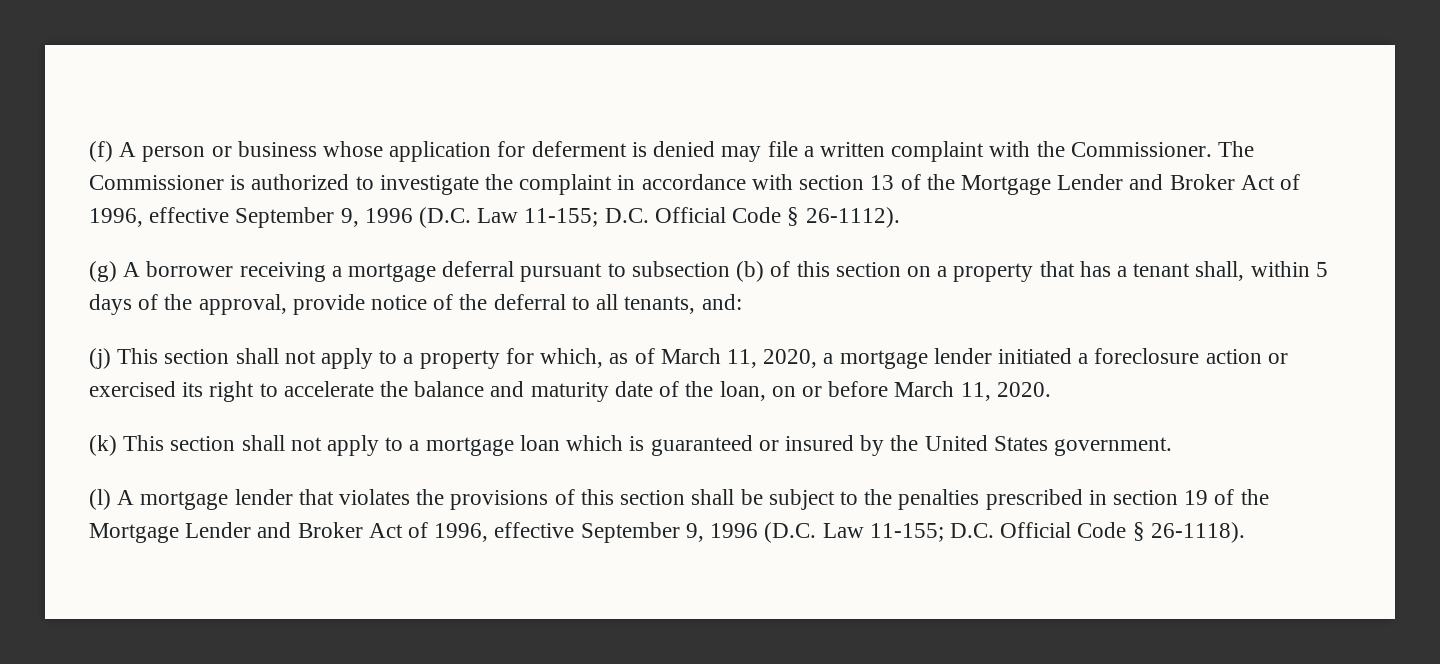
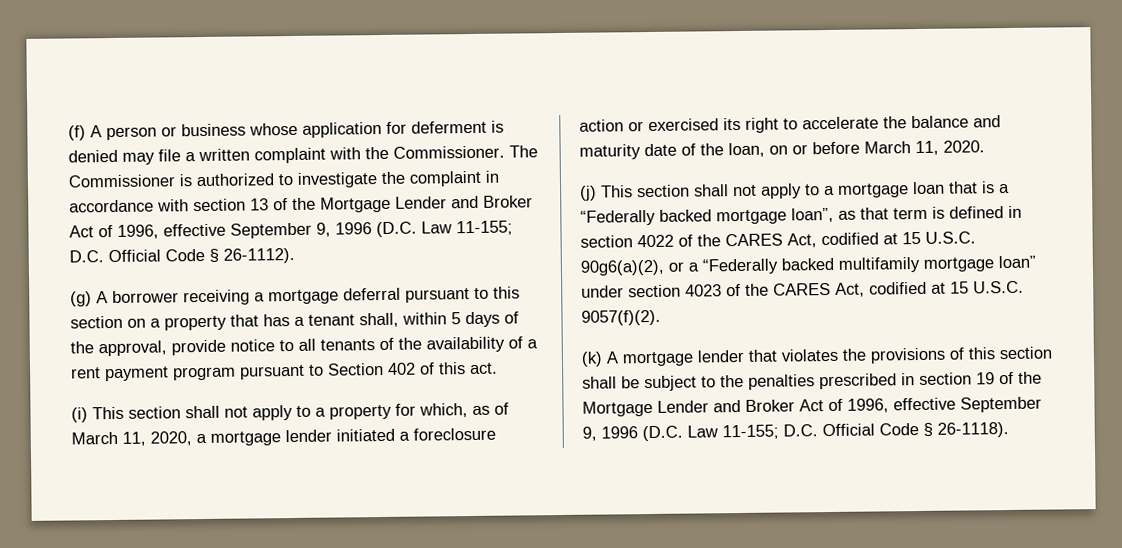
[631,261,791,282] subsection (b) of -> (489, 293) none
[433,294,742,314] [89,348,111,369] of the deferral to all tenants, and: // (j) -> [279,336,538,353] [71,362,498,382] [71,407,88,423] to all tenants of the availability of a rent payment program pursuant to Section 402 of this act. // (i)
[89,435,117,456] (k) -> [580,185,597,201] (j)
[566,435,1172,456] [89,489,111,510] which is guaranteed or insured by the United States government. // (l) -> [948,181,1010,194] [580,205,1022,226] [580,231,976,248] [580,255,1036,276] [581,280,1024,298] [581,309,661,326] [581,351,603,367] that is a “Federally backed mortgage loan”, as that term is defined in section 4022 of the CARES Act, codified at 15 U.S.C. 90g6(a)(2), or a “Federally backed multifamily mortgage loan” under section 4023 of the CARES Act, codified at 15 U.S.C. 9057(f)(2). // (k)

